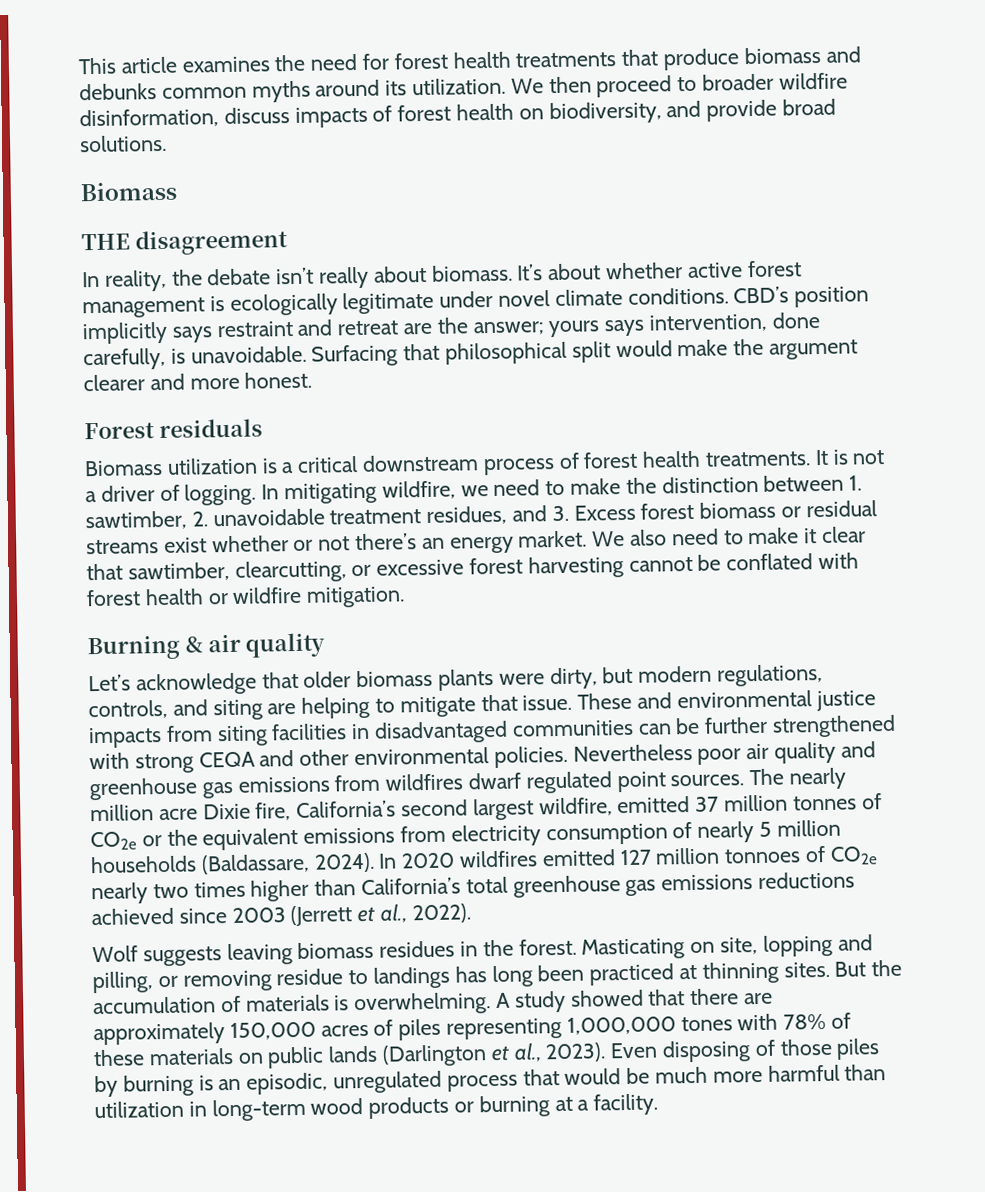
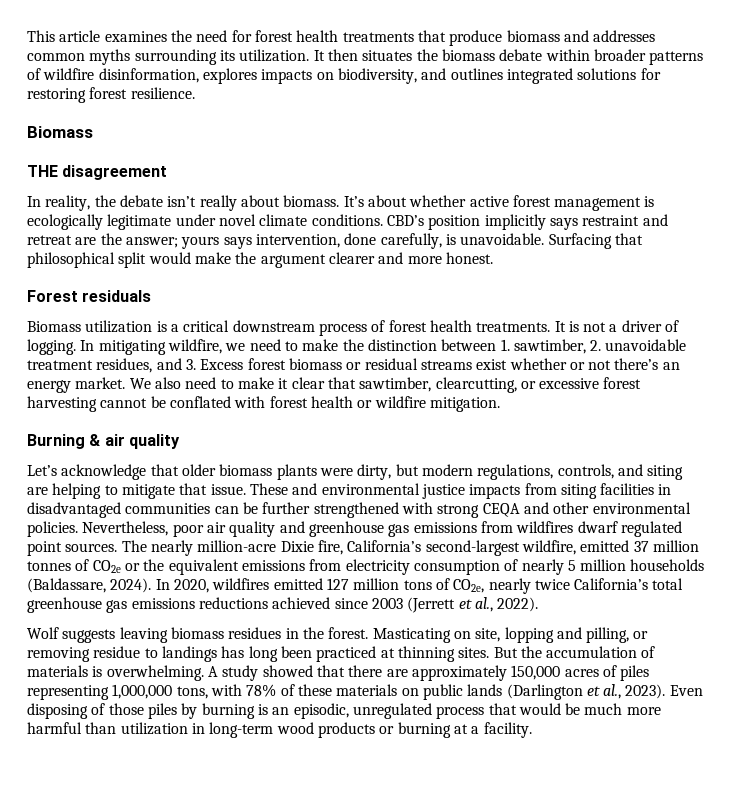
[79,83,157,101] debunks -> [593,30,656,42] addresses
[315,79,381,97] around -> [134,49,217,65] surrounding
[510,72,848,98] [79,98,837,129] [79,134,167,153] We then proceed to broader wildfire disinformation, discuss impacts of forest health on biodiversity, and provide broad solutions. -> [313,49,704,65] [27,68,661,84] [27,87,195,103] It then situates the biomass debate within broader patterns of wildfire disinformation, explores impacts on biodiversity, and outlines integrated solutions for restoring forest resilience.
[572,743,693,762] Nevertheless -> [82,521,169,536] Nevertheless,
[90,804,198,822] million acre -> [197,540,277,552] million-acre
[400,798,534,821] second largest -> [425,540,520,556] second-largest
[401,852,456,869] 2020 -> [173,579,209,593] 2020,
[724,845,878,865] [91,879,357,905] tonnoes of CO2e nearly two times higher than -> [403,578,570,594] tons of CO2e, nearly twice
[680,1016,733,1032] tones -> [176,686,208,699] tons,

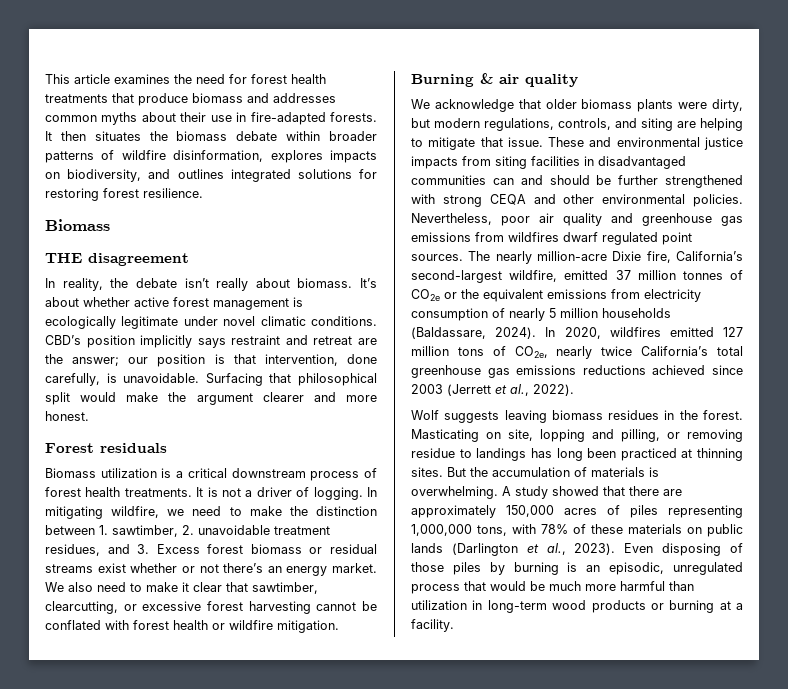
[134,49,310,65] surrounding its utilization. -> [141,112,377,125] about their use in fire-adapted forests.
[259,214,308,226] climate -> [260,316,306,326] climatic
[181,236,252,249] yours says -> [128,354,256,367] our position is that
[27,465,57,476] Let’s -> [411,99,430,109] We
(239, 510) none -> [520,175,590,185] and should

